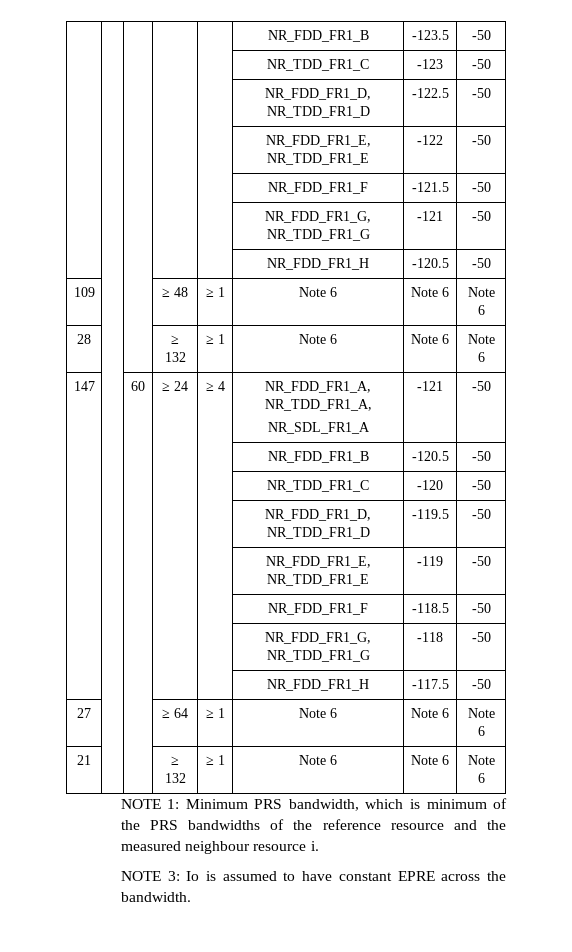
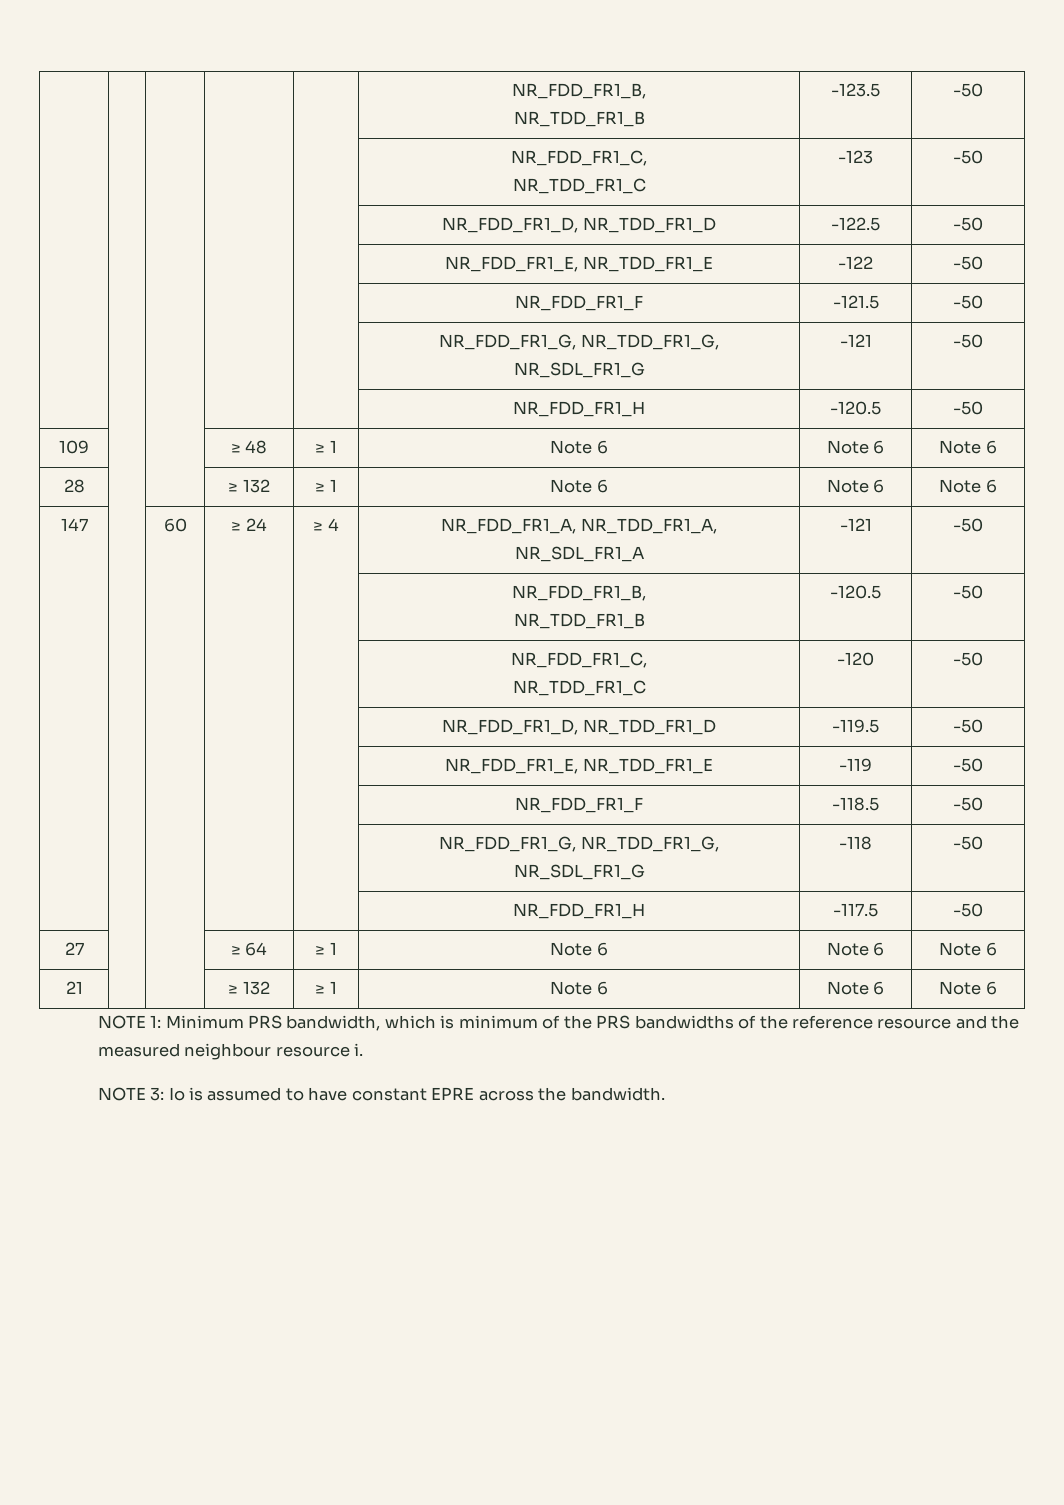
[267,30,369,42] | | | | | NR_FDD_FR1_B -> [512,83,646,99] [513,111,645,127] | | | | | NR_FDD_FR1_B, // NR_TDD_FR1_B
(491, 35) none -> [511,150,647,166] NR_FDD_FR1_C, //
[266,229,370,241] NR_TDD_FR1_G -> [580,334,719,350] [513,362,645,378] NR_TDD_FR1_G, // NR_SDL_FR1_G
[267,451,369,463] NR_FDD_FR1_B -> [512,585,646,601] [513,613,645,629] NR_FDD_FR1_B, // NR_TDD_FR1_B
(491, 456) none -> [511,652,647,668] NR_FDD_FR1_C, //
[266,650,370,662] NR_TDD_FR1_G -> [580,836,719,852] [513,864,645,880] NR_TDD_FR1_G, // NR_SDL_FR1_G

